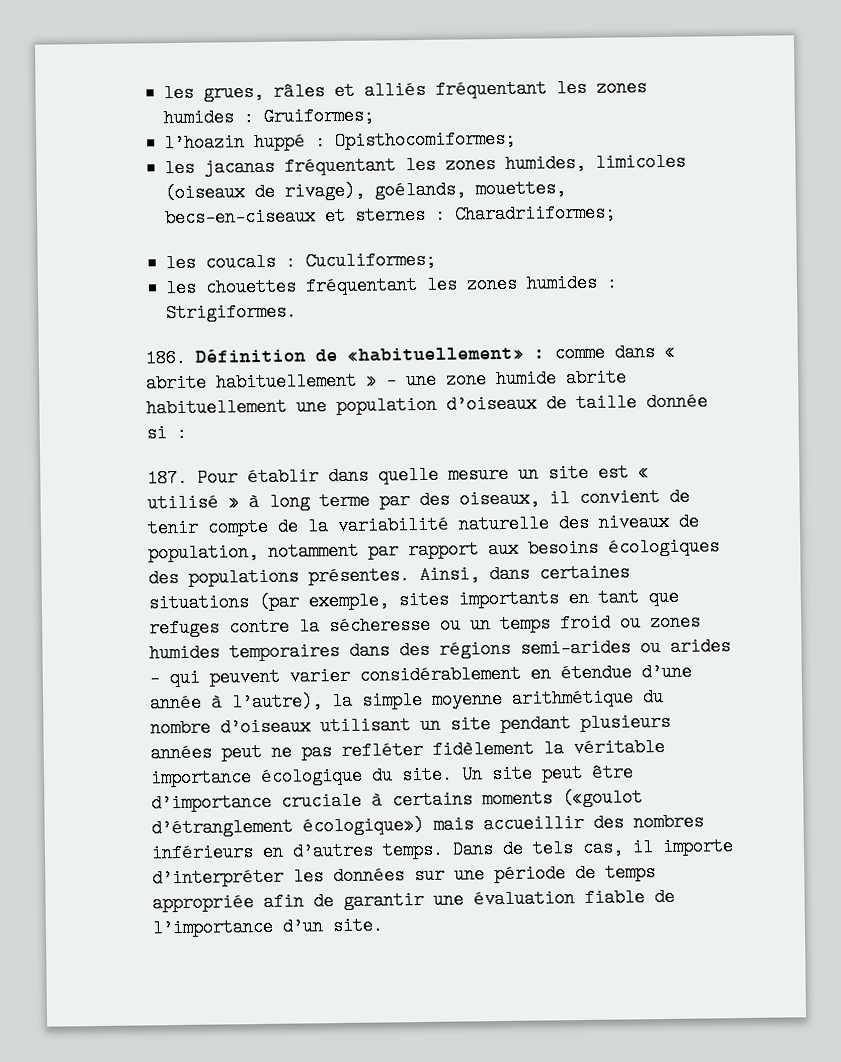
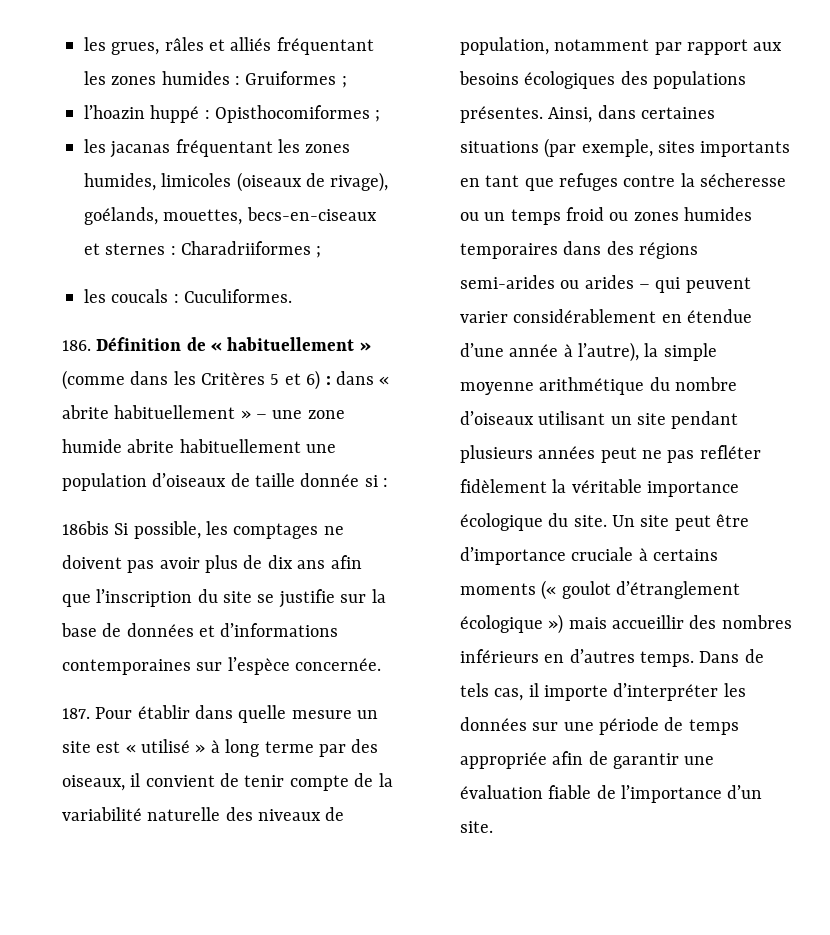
[263,106,375,126] Gruiformes; -> [245,71,347,88] Gruiformes ;
[335,129,517,151] Opisthocomiformes; -> [215,105,381,123] Opisthocomiformes ;
[454,203,617,224] Charadriiformes; -> [181,241,322,258] Charadriiformes ;
[305,250,437,271] [165,273,619,298] [166,302,298,323] [144,343,605,368] Cuculiformes; // les chouettes fréquentant les zones humides : Strigiformes. // 186. Définition de «habituellement» : comme -> [184,289,293,303] [61,337,371,351] [61,370,331,390] Cuculiformes. // 186. Définition de « habituellement » (comme dans les Critères 5 et 6) :
(187, 433) none -> [61,521,344,539] [61,555,362,573] [61,589,386,608] [60,623,339,637] [61,657,382,675] // 186bis Si possible, les comptages ne doivent pas avoir plus de dix ans afin que l’inscription du site se justifie sur la base de données et d’informations contemporaines sur l’espèce concernée.
[561,788,643,808] [150,815,424,838] («goulot d’étranglement écologique») -> [541,580,741,600] [459,614,564,634] (« goulot d’étranglement écologique »)

